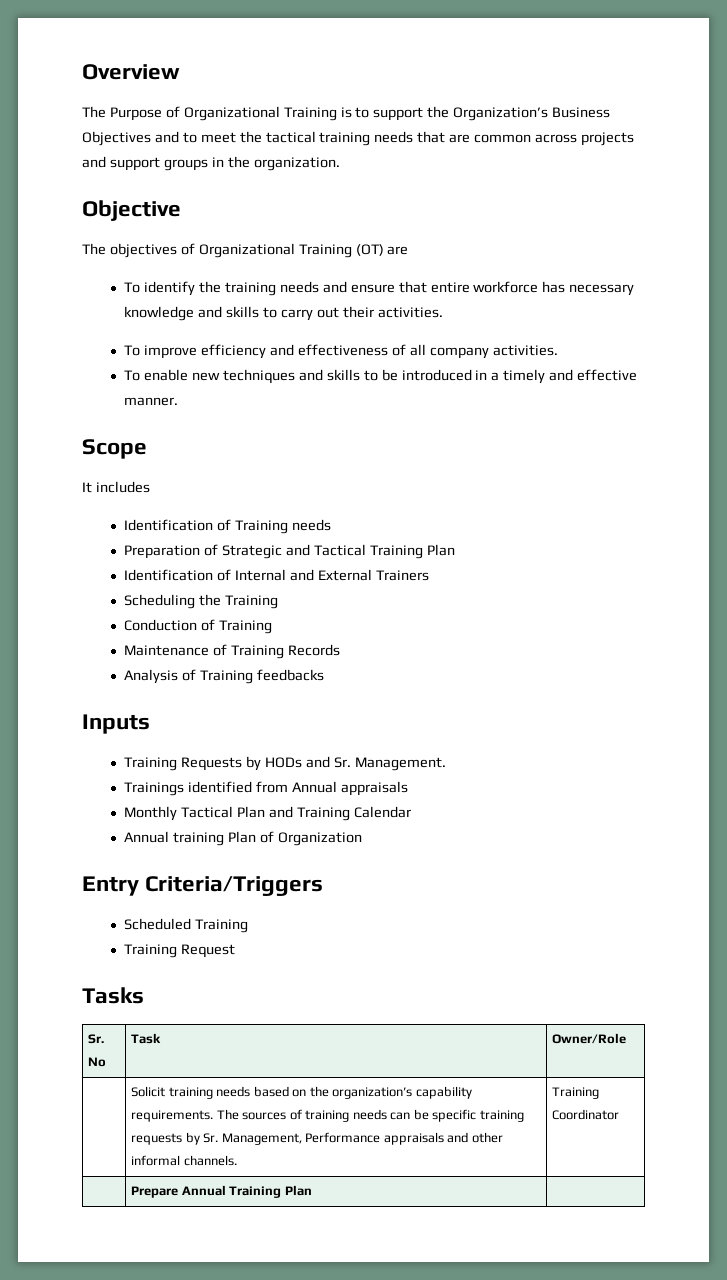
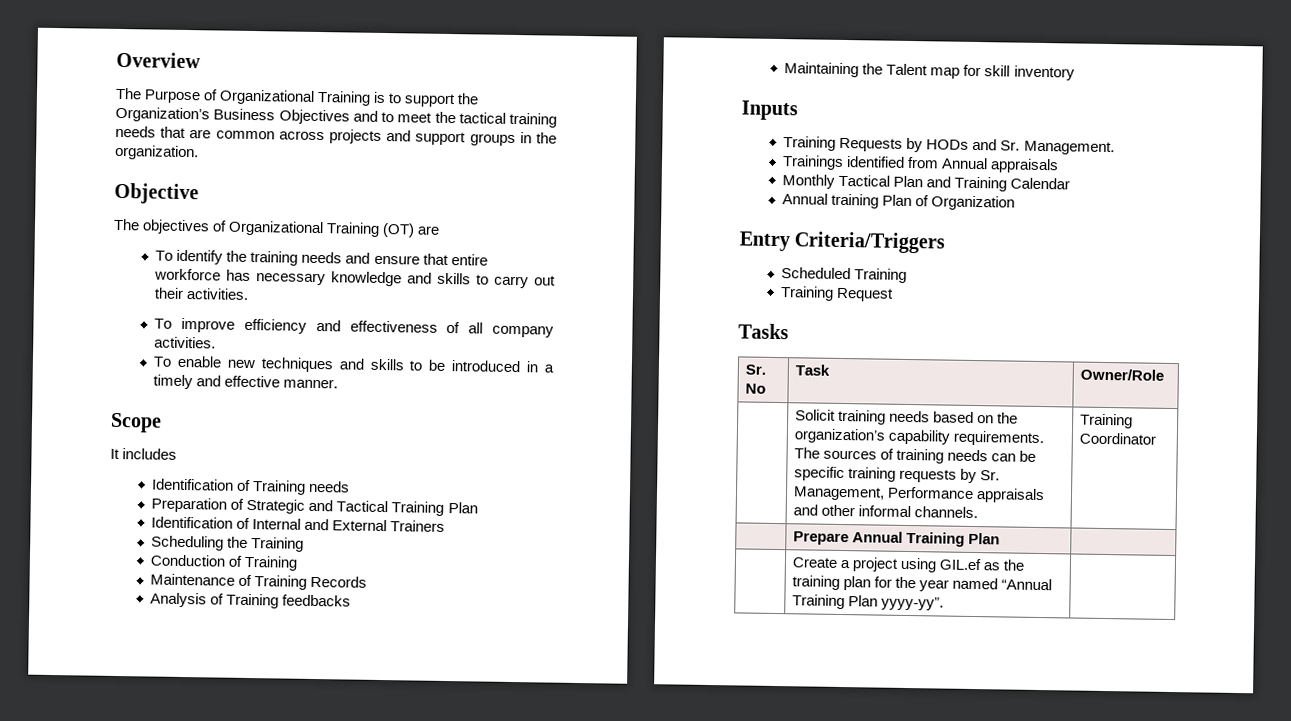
(324, 675) none -> [784,62,1075,81] // Maintaining the Talent map for skill inventory
(312, 1190) none -> [792,557,1026,573] [792,575,1053,592] [792,594,945,611] // | Create a project using GIL.ef as the training plan for the year named “Annual Training Plan yyyy-yy”. |

